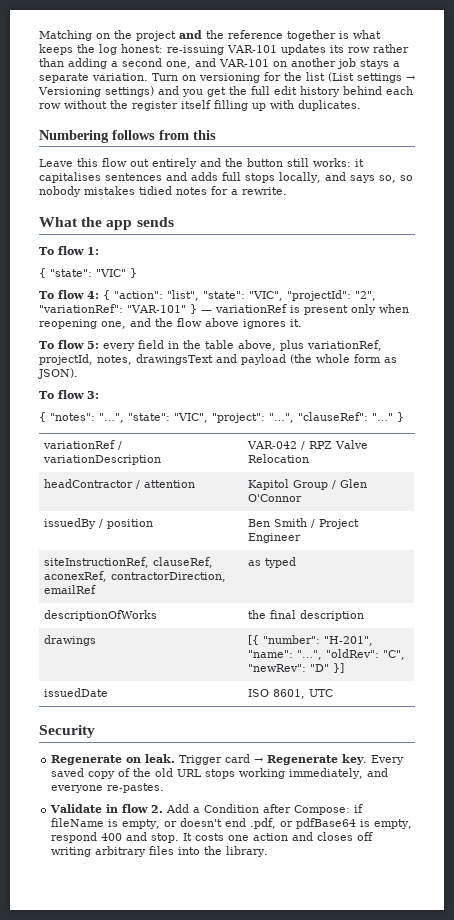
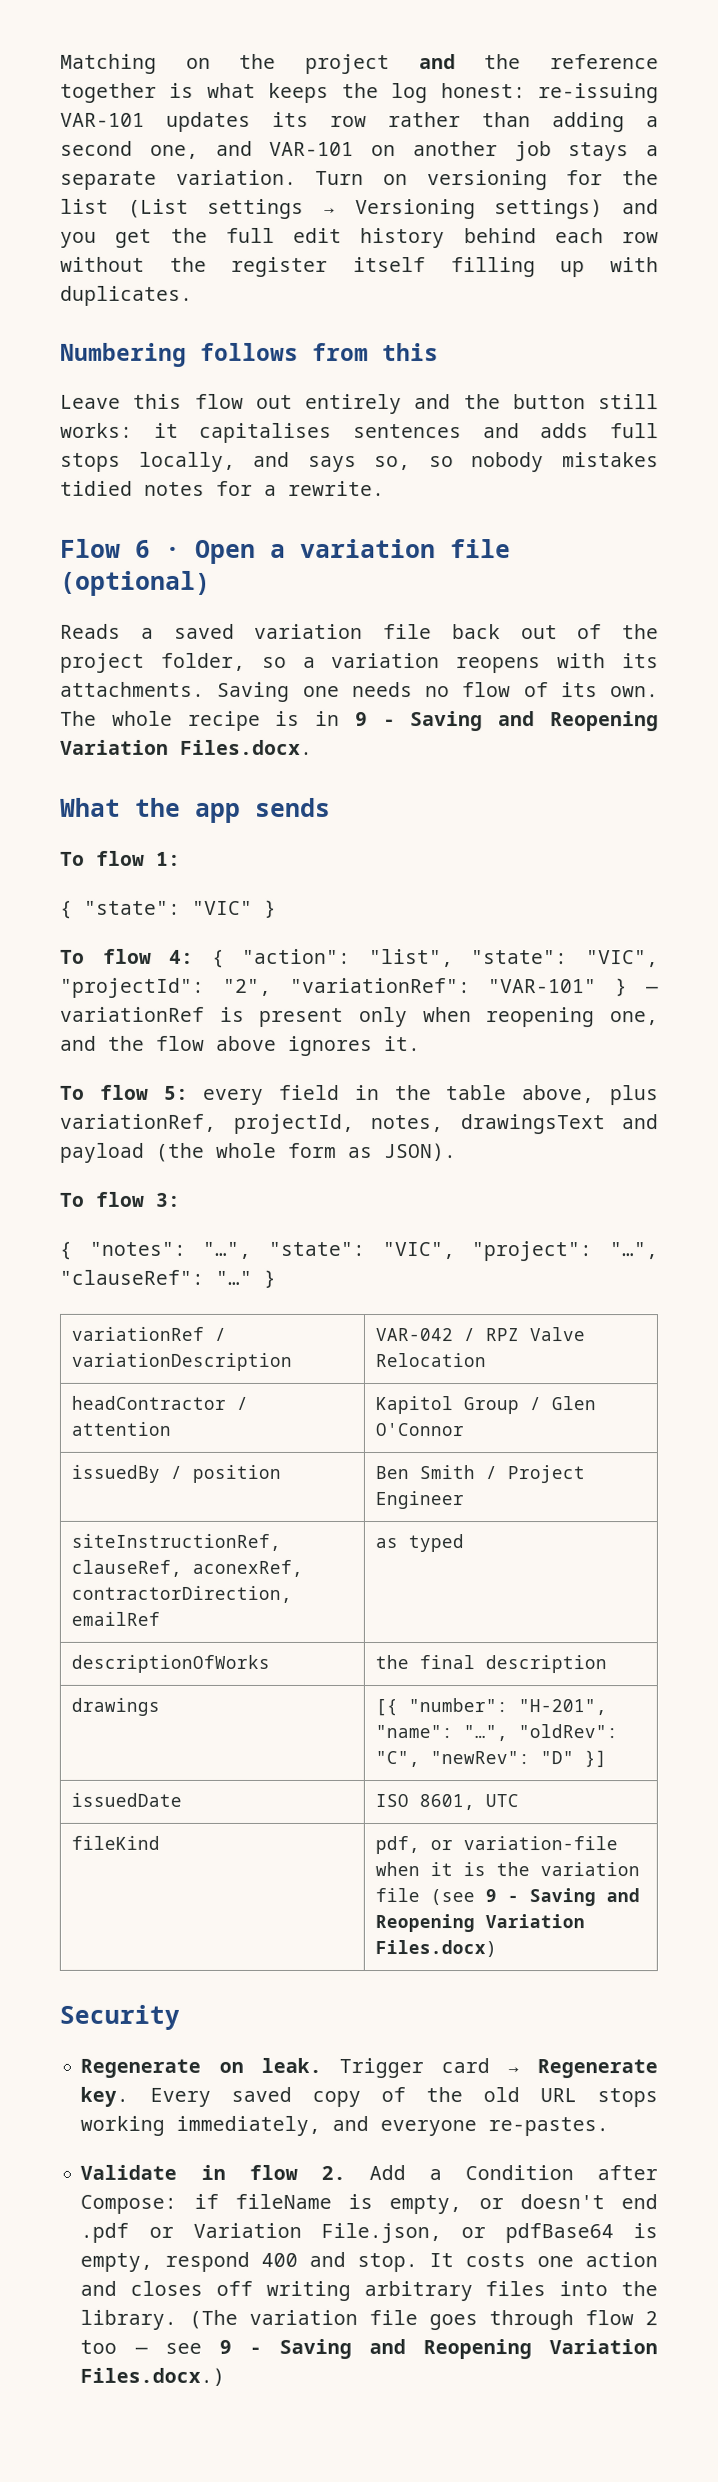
(287, 191) none -> [60,538,511,564] [60,570,211,596] [60,623,659,640] [60,652,659,674] [60,681,659,702] [60,710,659,732] [60,739,313,755] // Flow 6 · Open a variation file (optional) // Reads a saved variation file back out of the project folder, so a variation reopens with its attachments. Saving one needs no flow of its own. The whole recipe is in 9 - Saving and Reopening Variation Files.docx.
(334, 693) none -> [70,1835,160,1850] [374,1836,618,1855] [374,1862,640,1877] [374,1888,640,1907] [374,1914,585,1933] [374,1940,497,1958] // fileKind | pdf, or variation-file when it is the variation file (see 9 - Saving and Reopening Variation Files.docx)
[250,818,277,829] .pdf, -> [80,2222,442,2244] .pdf or Variation File.json,
(269, 851) none -> [188,2309,658,2331] [80,2338,658,2360] [80,2367,226,2386] (The variation file goes through flow 2 too — see 9 - Saving and Reopening Variation Files.docx.)

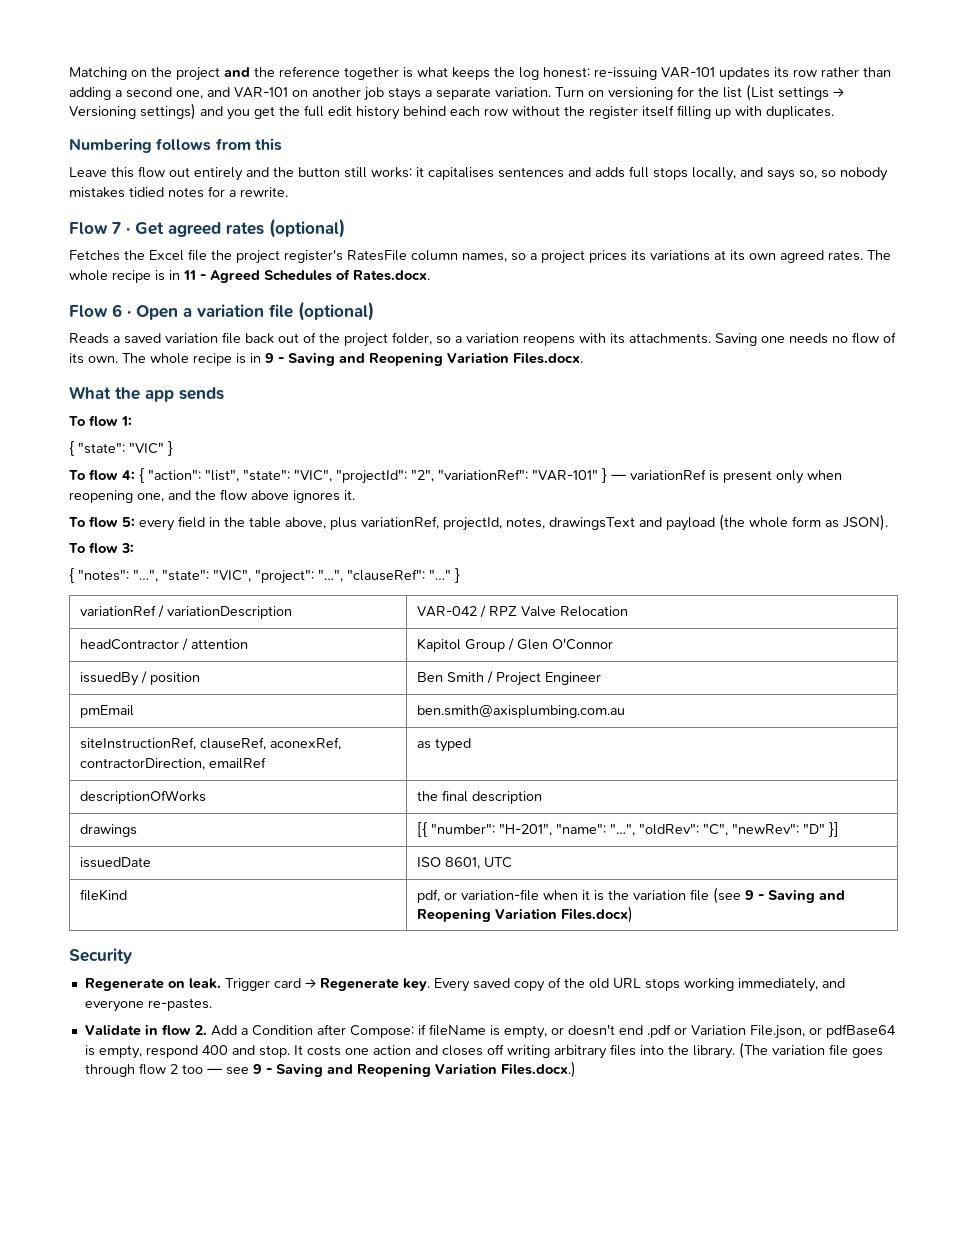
(385, 488) none -> [69,218,345,238] [69,249,891,264] [69,269,430,283] // Flow 7 · Get agreed rates (optional) // Fetches the Excel file the project register's RatesFile column names, so a project prices its variations at its own agreed rates. The whole recipe is in 11 - Agreed Schedules of Rates.docx.
(464, 1500) none -> [80,705,135,718] [417,705,626,718] // pmEmail | ben.smith@axisplumbing.com.au

